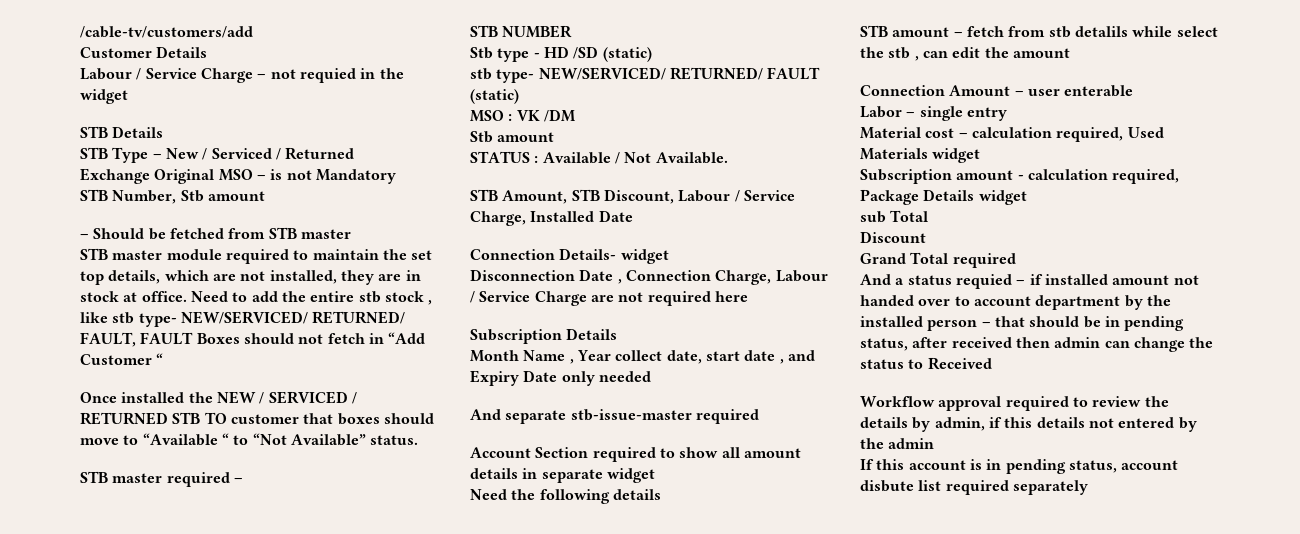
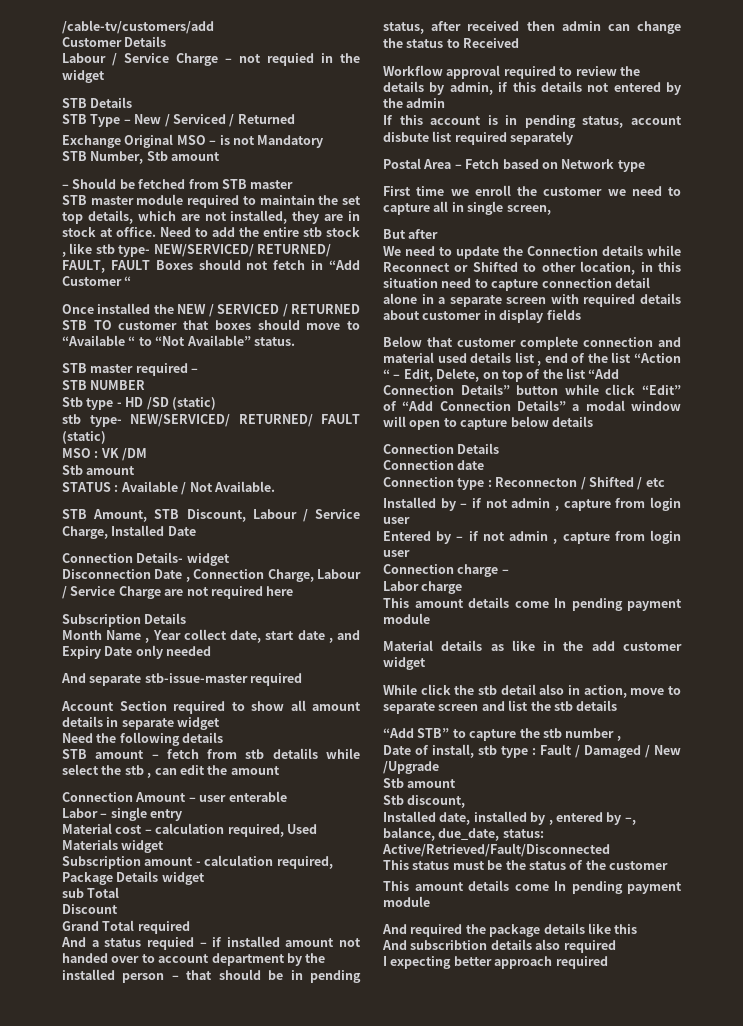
(1088, 487) none -> [383,158,645,172] [383,185,681,196] [383,201,551,215] [383,229,439,239] [383,245,681,259] [383,261,681,275] [383,277,650,291] [383,293,681,307] [383,309,581,323] [383,336,681,350] [383,352,681,366] [383,368,620,382] [383,384,681,395] [383,400,681,411] [383,416,593,430] [383,443,500,454] [383,460,485,470] [383,477,665,490] [383,497,681,511] [383,517,410,524] [383,530,681,544] [383,550,410,557] [383,564,509,577] [383,581,463,594] [383,597,682,611] [383,613,430,624] [383,640,682,651] [383,657,426,670] [383,684,681,698] [383,700,618,714] [383,728,621,741] [383,744,681,758] [383,761,439,774] [383,778,457,788] [383,795,466,808] [383,811,636,825] [383,827,544,841] [382,843,610,857] [383,860,668,870] [383,880,682,894] [383,896,430,907] [382,923,638,937] [382,939,616,953] [383,956,608,969] // Postal Area – Fetch based on Network type // First time we enroll the customer we need to capture all in single screen, // But after // We need to update the Connection details while Reconnect or Shifted to other location, in this situation need to capture connection detail alone in a separate screen with required details about customer in display fields // Below that customer complete connection and material used details list , end of the list “Action “ – Edit, Delete, on top of the list “Add Connection Details” button while click “Edit” of “Add Connection Details” a modal window will open to capture below details // Connection Details // Connection date // Connection type : Reconnecton / Shifted / etc // Installed by – if not admin , capture from login user // Entered by – if not admin , capture from login user // Connection charge – // Labor charge // This amount details come In pending payment module // Material details as like in the add customer widget // While click the stb detail also in action, move to separate screen and list the stb details // “Add STB” to capture the stb number , // Date of install, stb type : Fault / Damaged / New /Upgrade // Stb amount // Stb discount, // Installed date, installed by , entered by –, balance, due_date, status: Active/Retrieved/Fault/Disconnected // This status must be the status of the customer // This amount details come In pending payment module // And required the package details like this // And subscribtion details also required // I expecting better approach required

